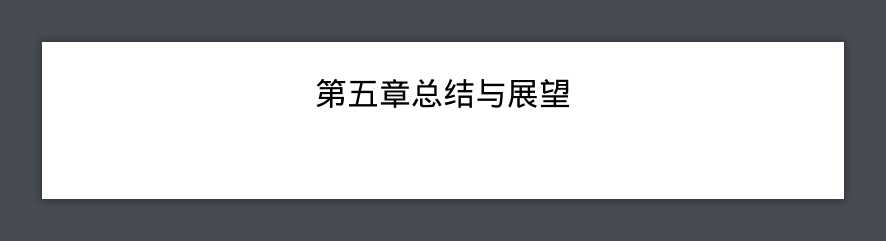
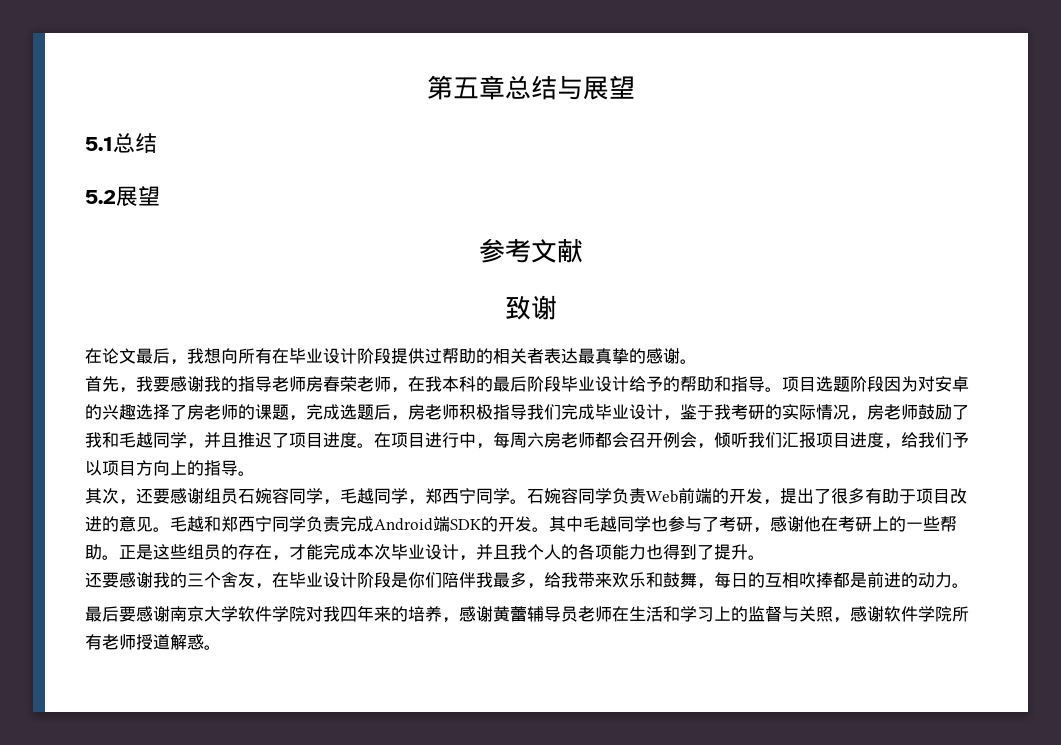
(571, 93) none -> [85,133,157,153] [85,186,160,207] [478,238,583,263] [504,295,557,320] [85,348,697,365] [85,376,969,393] [85,404,969,421] [85,432,969,449] [85,460,255,476] [85,488,967,505] [85,516,957,533] [85,544,765,561] [85,572,969,589] [85,605,969,623] [85,634,221,650] // 5.1总结 // 5.2展望 // 参考文献 // 致谢 // 在论文最后，我想向所有在毕业设计阶段提供过帮助的相关者表达最真挚的感谢。 // 首先，我要感谢我的指导老师房春荣老师，在我本科的最后阶段毕业设计给予的帮助和指导。项目选题阶段因为对安卓的兴趣选择了房老师的课题，完成选题后，房老师积极指导我们完成毕业设计，鉴于我考研的实际情况，房老师鼓励了我和毛越同学，并且推迟了项目进度。在项目进行中，每周六房老师都会召开例会，倾听我们汇报项目进度，给我们予以项目方向上的指导。 // 其次，还要感谢组员石婉容同学，毛越同学，郑西宁同学。石婉容同学负责Web前端的开发，提出了很多有助于项目改进的意见。毛越和郑西宁同学负责完成Android端SDK的开发。其中毛越同学也参与了考研，感谢他在考研上的一些帮助。正是这些组员的存在，才能完成本次毕业设计，并且我个人的各项能力也得到了提升。 // 还要感谢我的三个舍友，在毕业设计阶段是你们陪伴我最多，给我带来欢乐和鼓舞，每日的互相吹捧都是前进的动力。 // 最后要感谢南京大学软件学院对我四年来的培养，感谢黄蕾辅导员老师在生活和学习上的监督与关照，感谢软件学院所有老师授道解惑。

